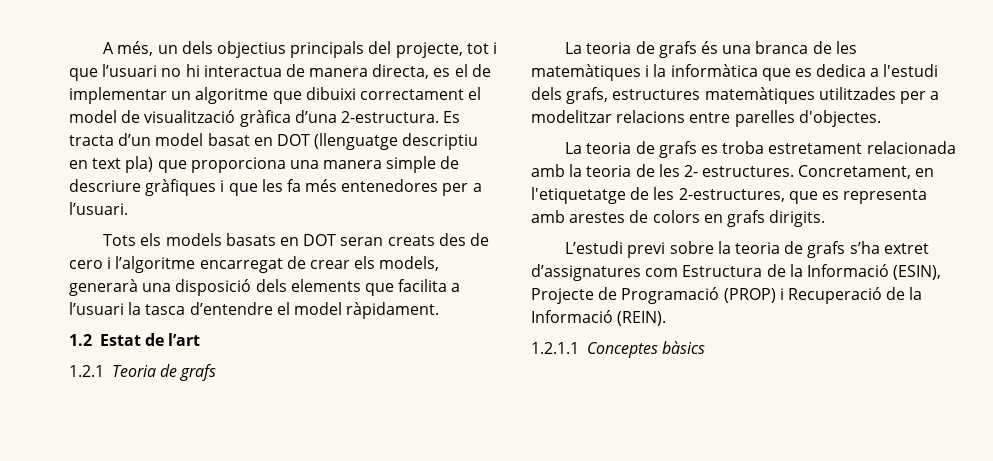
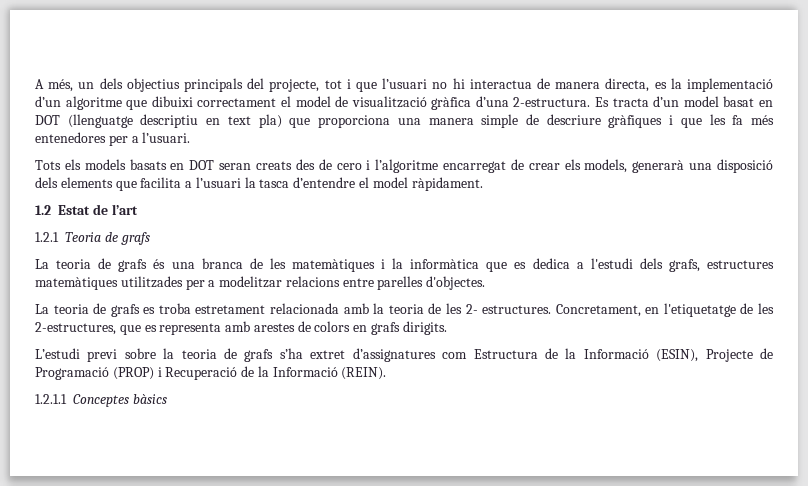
[454,64,491,77] [69,87,192,104] el de implementar un -> [670,78,774,92] [35,96,61,107] la implementació d’un

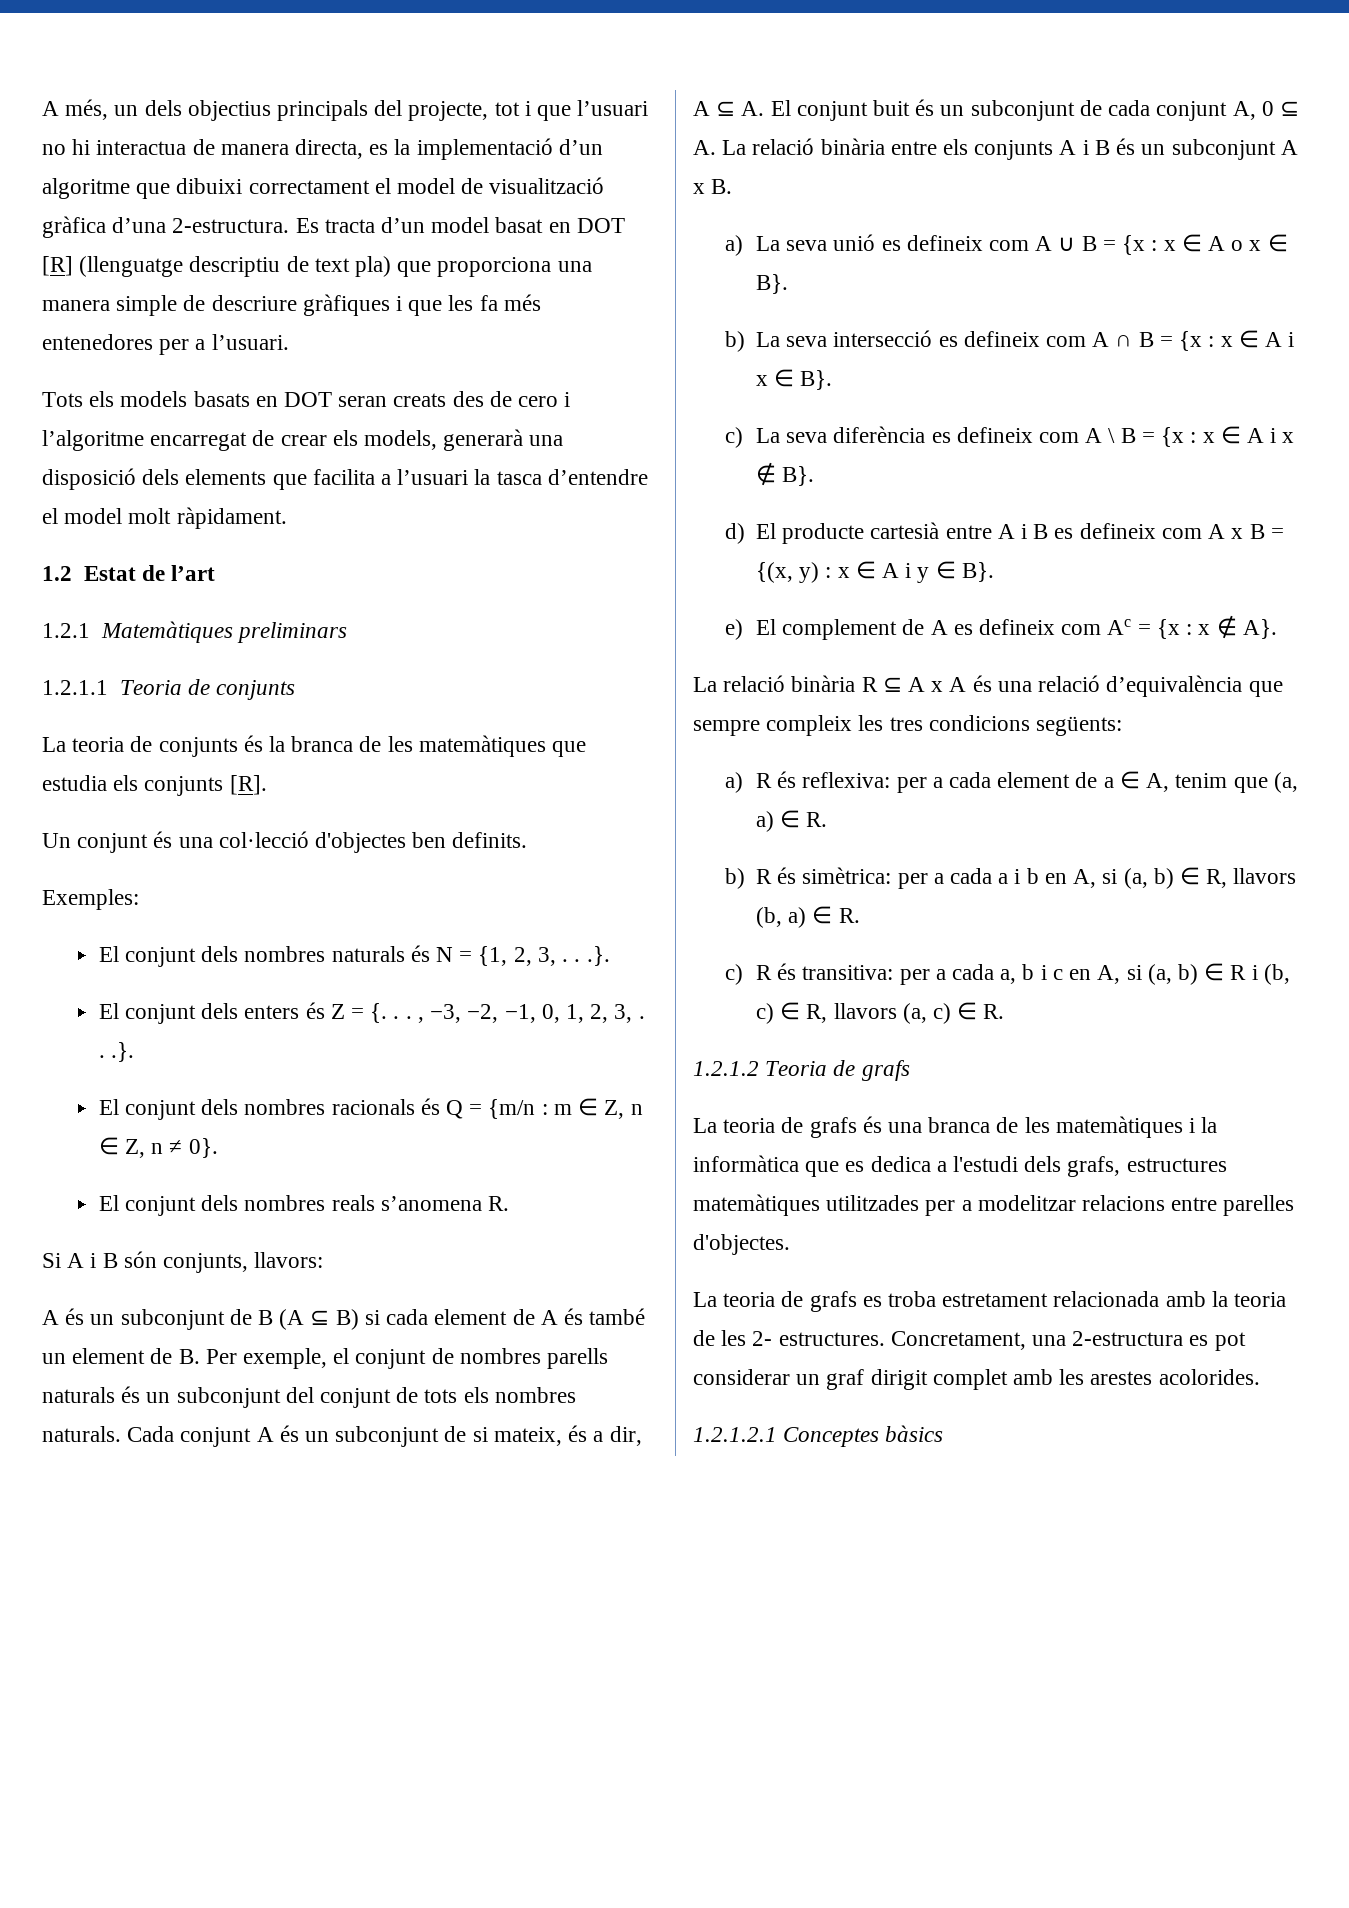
(60, 120) none -> [42,256,73,276] [R]
[206,118,221,125] en -> [286,256,309,272] de
(408, 182) none -> [128,508,172,524] molt
(59, 237) none -> [100,621,347,643] [42,679,295,700] [42,735,587,757] [42,775,267,796] [42,831,528,853] [42,889,139,910] [98,945,610,967] [98,1002,645,1024] [98,1042,135,1062] [98,1098,643,1120] [98,1137,218,1158] [98,1195,510,1216] [42,1251,324,1273] [42,1308,646,1330] [42,1348,609,1369] [42,1386,576,1408] [42,1425,642,1447] [693,99,1299,121] [693,138,1298,160] [693,179,733,194] [724,234,1288,256] [756,274,789,294] [724,330,1295,352] [756,369,833,390] [724,426,1295,448] [756,462,815,486] [724,522,1284,544] [756,561,994,583] [724,615,1277,640] [693,675,1283,697] [693,715,1123,736] [724,771,1298,793] [756,810,828,832] [724,867,1297,889] [756,906,860,928] [724,963,1290,985] [756,1002,1005,1024] [693,1061,759,1076] Matemàtiques preliminars // 1.2.1.1 Teoria de conjunts // La teoria de conjunts és la branca de les matemàtiques que estudia els conjunts [R]. // Un conjunt és una col·lecció d'objectes ben definits. // Exemples: // El conjunt dels nombres naturals és N = {1, 2, 3, . . .}. // El conjunt dels enters és Z = {. . . , −3, −2, −1, 0, 1, 2, 3, . . .}. // El conjunt dels nombres racionals és Q = {m/n : m ∈ Z, n ∈ Z, n ≠ 0}. // El conjunt dels nombres reals s’anomena R. // Si A i B són conjunts, llavors: // A és un subconjunt de B (A ⊆ B) si cada element de A és també un element de B. Per exemple, el conjunt de nombres parells naturals és un subconjunt del conjunt de tots els nombres naturals. Cada conjunt A és un subconjunt de si mateix, és a dir, A ⊆ A. El conjunt buit és un subconjunt de cada conjunt A, 0 ⊆ A. La relació binària entre els conjunts A i B és un subconjunt A x B. // a) La seva unió es defineix com A ∪ B = {x : x ∈ A o x ∈ B}. // b) La seva intersecció es defineix com A ∩ B = {x : x ∈ A i x ∈ B}. // c) La seva diferència es defineix com A \ B = {x : x ∈ A i x ∉ B}. // d) El producte cartesià entre A i B es defineix com A x B = {(x, y) : x ∈ A i y ∈ B}. // e) El complement de A es defineix com Ac = {x : x ∉ A}. // La relació binària R ⊆ A x A és una relació d’equivalència que sempre compleix les tres condicions següents: // a) R és reflexiva: per a cada element de a ∈ A, tenim que (a, a) ∈ R. // b) R és simètrica: per a cada a i b en A, si (a, b) ∈ R, llavors (b, a) ∈ R. // c) R és transitiva: per a cada a, b i c en A, si (a, b) ∈ R i (b, c) ∈ R, llavors (a, c) ∈ R. // 1.2.1.2
[645,303,774,317] [35,321,447,335] [35,348,773,362] [35,366,387,380] [35,394,67,404] en l'etiquetatge de les 2-estructures, que es representa amb arestes de colors en grafs dirigits. // L’estudi previ sobre la teoria de grafs s’ha extret d’assignatures com Estructura de la Informació (ESIN), Projecte de Programació (PROP) i Recuperació de la Informació (REIN). // 1.2.1.1 -> [1032,1331,1246,1351] [693,1369,1260,1390] [693,1427,777,1442] una 2-estructura es pot considerar un graf dirigit complet amb les arestes acolorides. // 1.2.1.2.1

